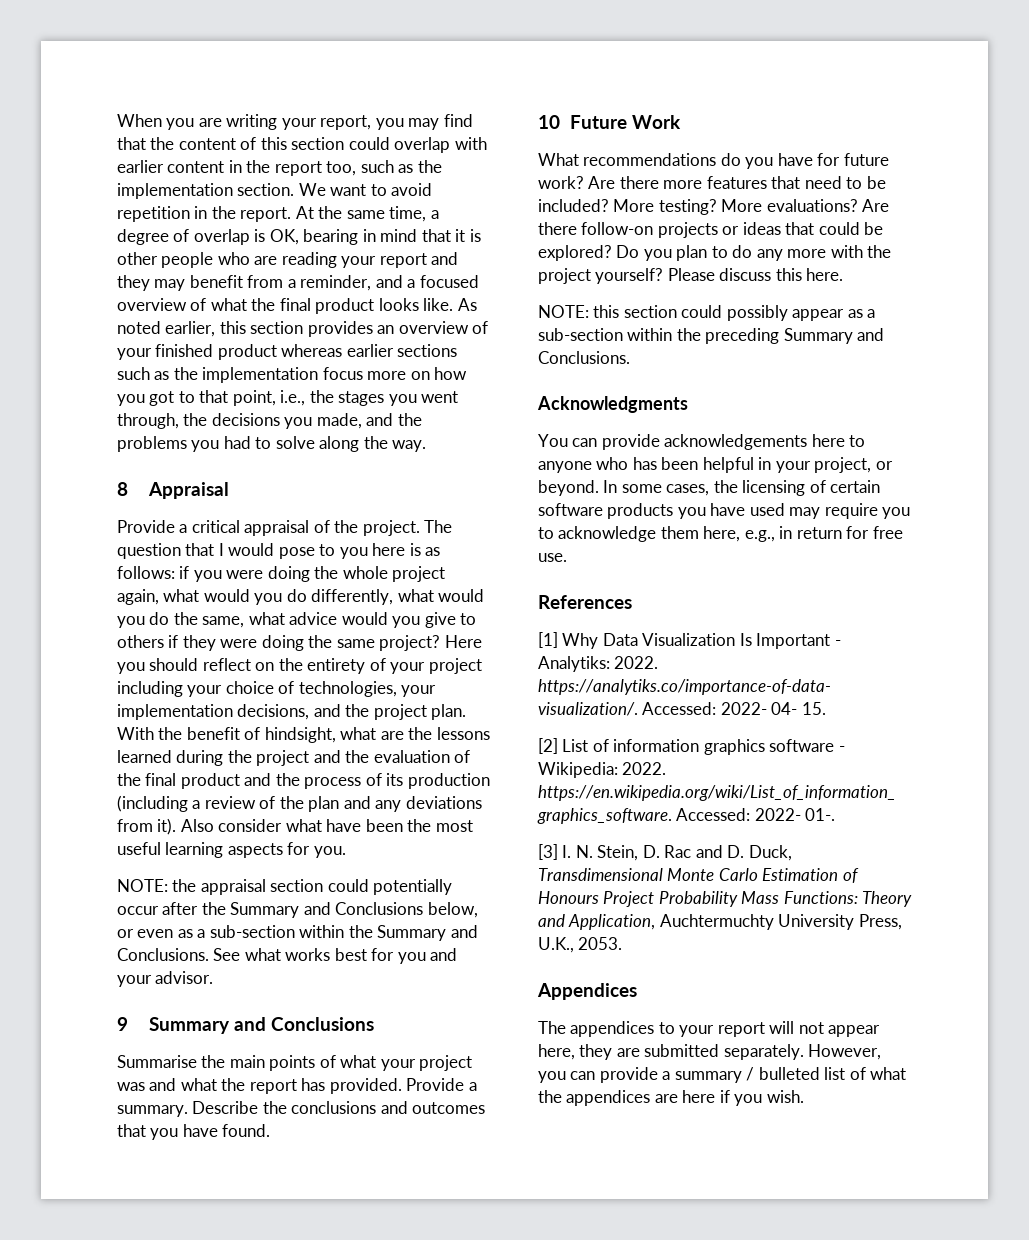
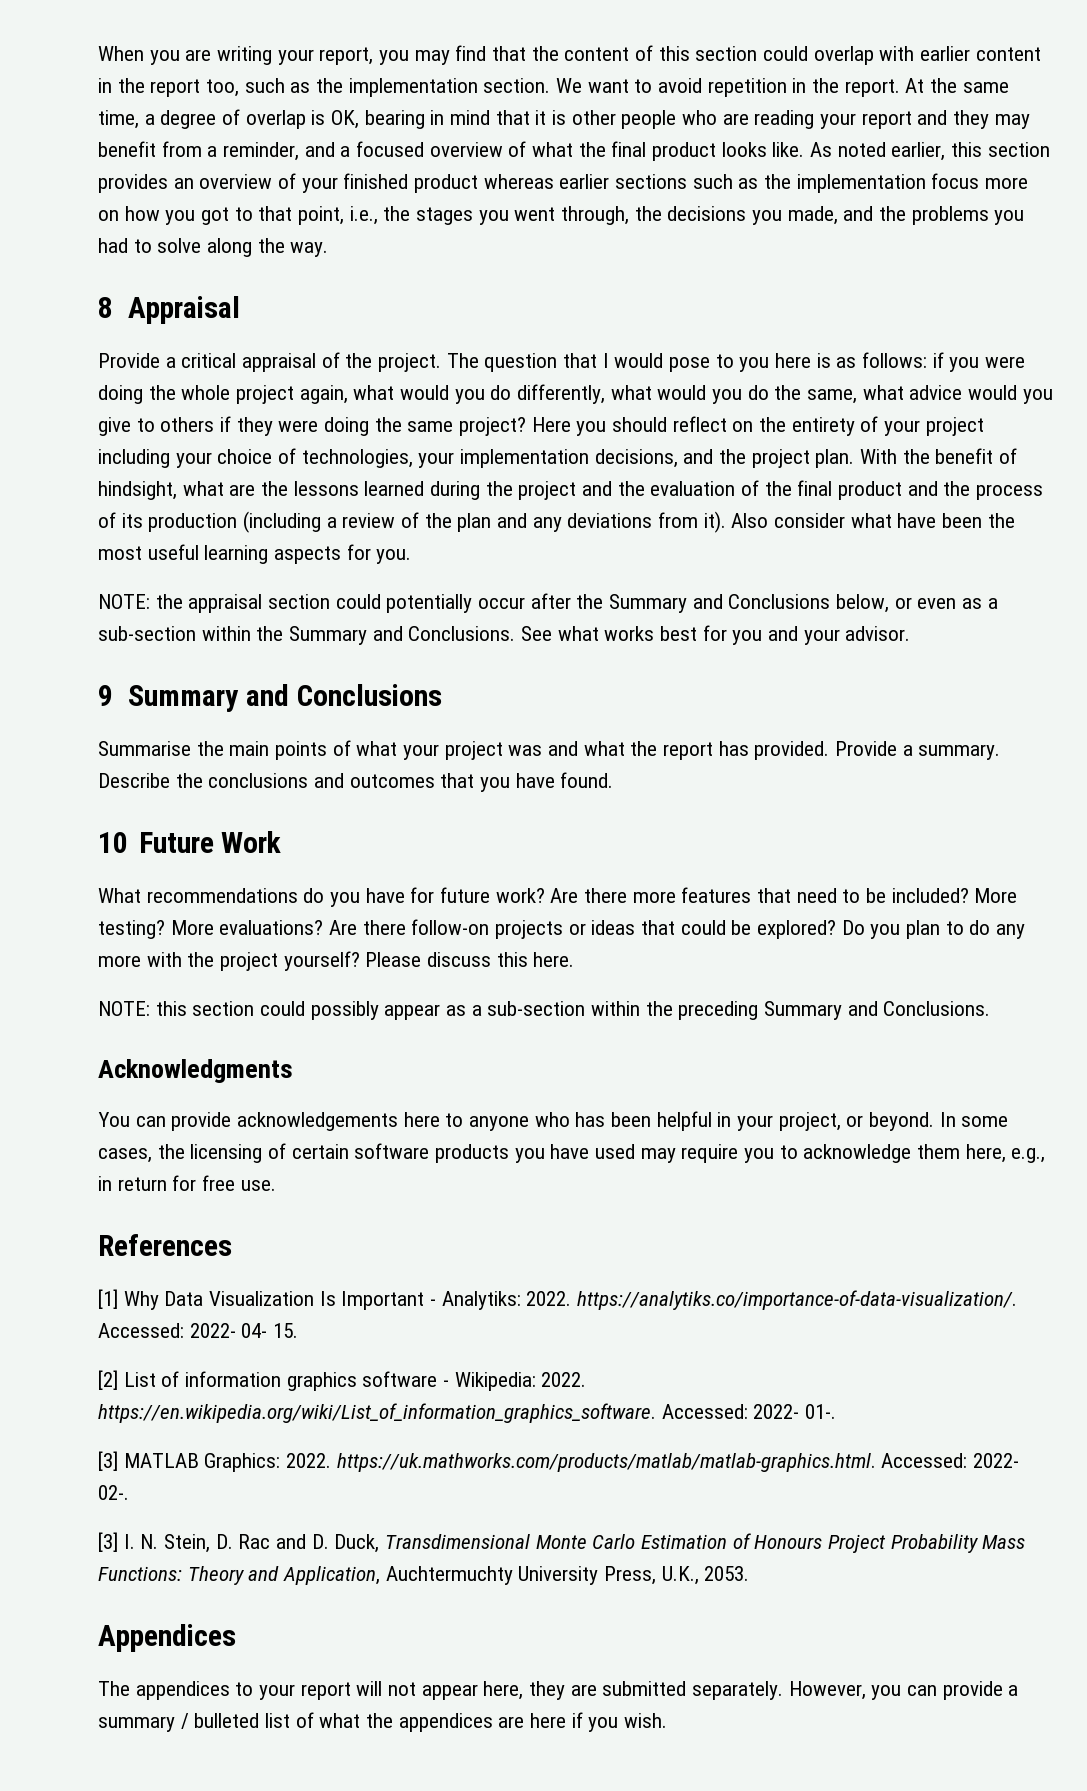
(836, 814) none -> [98,1451,1020,1472] [98,1485,129,1500] // [3] MATLAB Graphics: 2022. https://uk.mathworks.com/products/matlab/matlab-graphics.html. Accessed: 2022- 02-.

